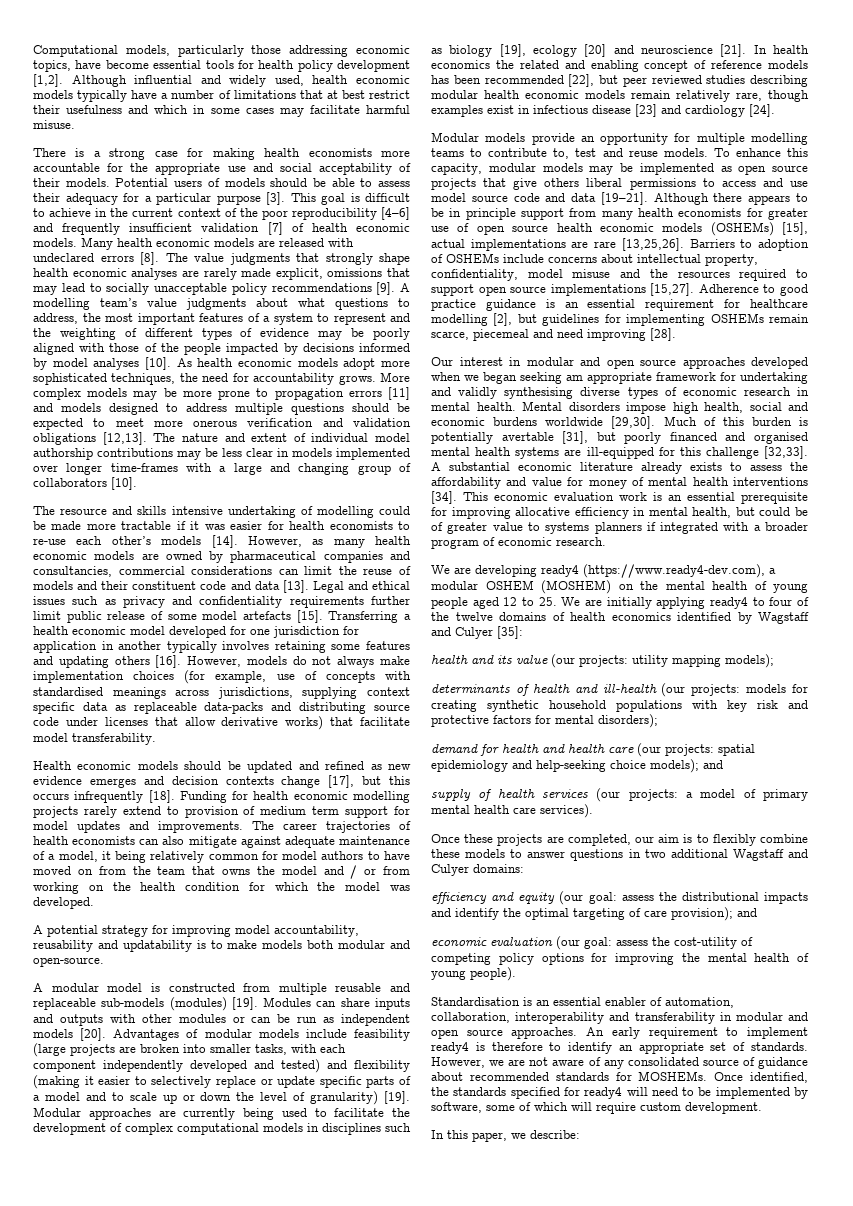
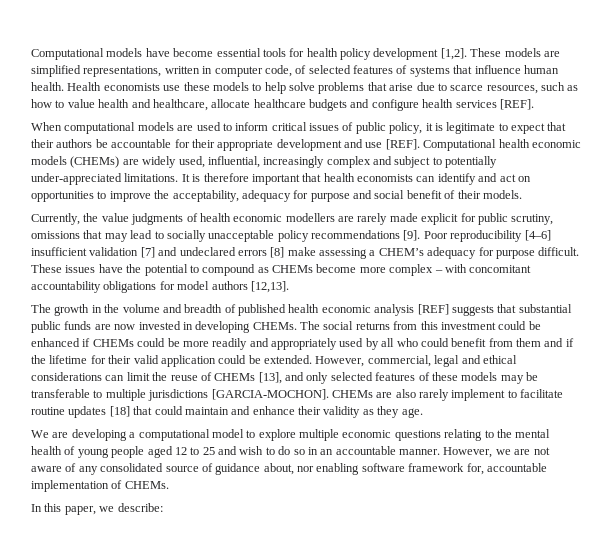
[33,45,411,57] [33,60,71,72] Computational models, particularly those addressing economic topics, -> [31,48,143,60] Computational models
[71,75,410,87] [33,90,411,102] [33,105,410,117] [33,120,75,129] [33,148,411,160] [33,163,246,175] Although influential and widely used, health economic models typically have a number of limitations that at best restrict their usefulness and which in some cases may facilitate harmful misuse. // There is a strong case for making health economists more accountable for the appropriate use -> [470,48,560,57] [31,65,559,77] [31,82,579,94] [31,99,534,111] [31,122,567,134] [31,139,581,151] [31,156,498,168] [31,173,531,185] [31,190,350,202] These models are simplified representations, written in computer code, of selected features of systems that influence human health. Health economists use these models to help solve problems that arise due to scarce resources, such as how to value health and healthcare, allocate healthcare budgets and configure health services [REF]. // When computational models are used to inform critical issues of public policy, it is legitimate to expect that their authors be accountable for their appropriate development and use [REF]. Computational health economic models (CHEMs) are widely used, influential, increasingly complex and subject to potentially under-appreciated limitations. It is therefore important that health economists can identify and act on opportunities to improve the acceptability, adequacy for purpose
[318,163,392,175] acceptability -> [406,190,442,199] benefit
[115,178,410,187] [33,192,410,205] [33,207,410,220] [33,222,411,235] [33,237,354,250] [33,252,410,265] [33,268,323,280] Potential users of models should be able to assess their adequacy for a particular purpose [3]. This goal is difficult to achieve in the current context of the poor reproducibility [4–6] and frequently insufficient validation [7] of health economic models. Many health economic models are released with undeclared errors [8]. The value judgments that strongly shape health economic analyses are rarely made explicit, -> [31,213,554,225] // Currently, the value judgments of health economic modellers are rarely made explicit for public scrutiny,
[400,283,410,292] [33,298,410,310] [33,313,410,325] [33,328,411,340] [33,343,411,355] [33,357,411,370] [33,372,410,385] [33,387,411,400] [33,403,410,415] [33,418,411,430] [33,432,410,445] [33,448,410,460] [33,463,411,475] [33,477,137,490] [33,506,410,518] [33,521,411,530] [33,535,411,548] [33,551,410,563] [33,566,185,577] A modelling team’s value judgments about what questions to address, the most important features of a system to represent and the weighting of different types of evidence may be poorly aligned with those of the people impacted by decisions informed by model analyses [10]. As health economic models adopt more sophisticated techniques, the need for accountability grows. More complex models may be more prone to propagation errors [11] and models designed to address multiple questions should be expected to meet more onerous verification and validation obligations [12,13]. The nature and extent of individual model authorship contributions may be less clear in models implemented over longer time-frames with a large and changing group of collaborators [10]. // The resource and skills intensive undertaking of modelling could be made more tractable if it was easier for health economists to re-use each other’s models [14]. However, as many health economic models are owned by pharmaceutical companies and consultancies, commercial -> [423,230,551,242] [31,247,580,259] [31,264,532,276] [31,281,289,293] [31,304,572,316] [31,321,541,333] [31,338,574,350] [31,355,517,367] Poor reproducibility [4–6] insufficient validation [7] and undeclared errors [8] make assessing a CHEM’s adequacy for purpose difficult. These issues have the potential to compound as CHEMs become more complex – with concomitant accountability obligations for model authors [12,13]. // The growth in the volume and breadth of published health economic analysis [REF] suggests that substantial public funds are now invested in developing CHEMs. The social returns from this investment could be enhanced if CHEMs could be more readily and appropriately used by all who could benefit from them and if the lifetime for their valid application could be extended. However, commercial, legal and ethical
[33,580,410,593] [33,596,410,608] [33,610,412,623] [33,626,359,638] [33,641,410,653] [33,655,410,668] [33,670,412,684] [33,687,410,699] [33,702,410,714] [33,716,410,730] [33,733,156,745] [33,761,412,773] [33,775,410,788] [33,790,410,803] [33,806,411,818] [33,821,411,833] [33,836,410,848] [33,851,410,863] [33,865,410,879] [33,882,410,894] [33,897,94,909] [33,925,359,937] [33,940,411,952] [33,957,104,967] [33,983,410,995] [33,997,410,1011] [33,1014,410,1026] [33,1028,410,1041] [33,1043,346,1057] [33,1059,410,1073] [33,1075,411,1089] [33,1091,410,1105] [33,1107,410,1120] [33,1123,411,1135] [431,44,809,57] [431,60,808,72] [431,74,808,87] [431,90,809,102] [431,104,775,117] [431,132,808,145] [431,148,808,159] [431,163,808,175] [431,178,808,190] [431,192,808,205] [431,208,808,220] [431,222,808,236] [431,238,809,251] [431,253,758,266] [431,269,808,281] [431,283,808,296] [431,299,808,311] [431,313,809,326] [431,328,676,341] [431,357,808,369] [431,372,808,384] [431,387,809,399] [431,401,808,414] [431,416,808,429] [431,431,808,444] [431,446,808,459] [431,462,808,474] [431,477,808,489] [431,491,808,504] [431,507,808,519] [431,522,808,534] [431,537,606,549] [431,564,776,578] [431,580,634,594] models and their constituent code and data [13]. Legal and ethical issues such as privacy and confidentiality requirements further limit public release of some model artefacts [15]. Transferring a health economic model developed for one jurisdiction for application in another typically involves retaining some features and updating others [16]. However, models do not always make implementation choices (for example, use of concepts with standardised meanings across jurisdictions, supplying context specific data as replaceable data-packs and distributing source code under licenses that allow derivative works) that facilitate model transferability. // Health economic models should be updated and refined as new evidence emerges and decision contexts change [17], but this occurs infrequently [18]. Funding for health economic modelling projects rarely extend to provision of medium term support for model updates and improvements. The career trajectories of health economists can also mitigate against adequate maintenance of a model, it being relatively common for model authors to have moved on from the team that owns the model and / or from working on the health condition for which the model was developed. // A potential strategy for improving model accountability, reusability and updatability is to make models both modular and open-source. // A modular model is constructed from multiple reusable and replaceable sub-models (modules) [19]. Modules can share inputs and outputs with other modules or can be run as independent models [20]. Advantages of modular models include feasibility (large projects are broken into smaller tasks, with each component independently developed and tested) and flexibility (making it easier to selectively replace or update specific parts of a model and to scale up or down the level of granularity) [19]. Modular approaches are currently being used to facilitate the development of complex computational models in disciplines such as biology [19], ecology [20] and neuroscience [21]. In health economics the related and enabling concept of reference models has been recommended [22], but peer reviewed studies describing modular health economic models remain relatively rare, though examples exist in infectious disease [23] and cardiology [24]. // Modular models provide an opportunity for multiple modelling teams to contribute to, test and reuse models. To enhance this capacity, modular models may be implemented as open source projects that give others liberal permissions to access and use model source code and data [19–21]. Although there appears to be in principle support from many health economists for greater use of open source health economic models (OSHEMs) [15], actual implementations are rare [13,25,26]. Barriers to adoption of OSHEMs include concerns about intellectual property, confidentiality, model misuse and the resources required to support open source implementations [15,27]. Adherence to good practice guidance is an essential requirement for healthcare modelling [2], but guidelines for implementing OSHEMs remain scarce, piecemeal and need improving [28]. // Our interest in modular and open source approaches developed when we began seeking am appropriate framework for undertaking and validly synthesising diverse types of economic research in mental health. Mental disorders impose high health, social and economic burdens worldwide [29,30]. Much of this burden is potentially avertable [31], but poorly financed and organised mental health systems are ill-equipped for this challenge [32,33]. A substantial economic literature already exists to assess the affordability and value for money of mental health interventions [34]. This economic evaluation work is an essential prerequisite for improving allocative efficiency in mental health, but could be of greater value to systems planners if integrated with a broader program of economic research. // We are developing ready4 (https://www.ready4-dev.com), a modular OSHEM (MOSHEM) on -> [214,372,538,384] [31,389,564,401] [31,406,423,418] [31,429,494,441] CHEMs [13], and only selected features of these models may be transferable to multiple jurisdictions [GARCIA-MOCHON]. CHEMs are also rarely implement to facilitate routine updates [18] that could maintain and enhance their validity as they age. // We are developing a computational model to explore multiple economic questions relating to
[538,597,809,609] [431,612,809,624] [431,626,523,639] [431,654,774,668] [431,683,808,697] [431,700,808,712] [431,714,658,728] [431,743,755,757] [431,759,723,773] [431,788,808,802] [431,804,593,818] [431,834,808,846] [431,849,808,861] [431,864,524,876] [431,891,808,905] [431,907,757,921] [431,936,753,950] [431,953,809,965] [431,967,516,981] [431,997,734,1008] [431,1012,808,1024] [431,1027,808,1039] [431,1042,808,1054] 25. We are initially applying ready4 to four of the twelve domains of health economics identified by Wagstaff and Culyer [35]: // health and its value (our projects: utility mapping models); // determinants of health and ill-health (our projects: models for creating synthetic household populations with key risk and protective factors for mental disorders); // demand for health and health care (our projects: spatial epidemiology and help-seeking choice models); and // supply of health services (our projects: a model of primary mental health care services). // Once these projects are completed, our aim is to flexibly combine these models to answer questions in two additional Wagstaff and Culyer domains: // efficiency and equity (our goal: assess the distributional impacts and identify the optimal targeting of care provision); and // economic evaluation (our goal: assess the cost-utility of competing policy options for improving the mental health of young people). // Standardisation is an essential enabler of automation, collaboration, interoperability and transferability in modular and open source approaches. An early requirement to implement ready4 is therefore to identify an appropriate set of standards. -> [202,446,440,455] 25 and wish to do so in an accountable manner.
[431,1071,808,1083] [431,1087,808,1099] [431,1102,762,1114] about recommended standards for MOSHEMs. Once identified, the standards specified for ready4 will need to be implemented by software, some of which will require custom development. -> [263,463,547,475] [31,480,169,492] about, nor enabling software framework for, accountable implementation of CHEMs.

